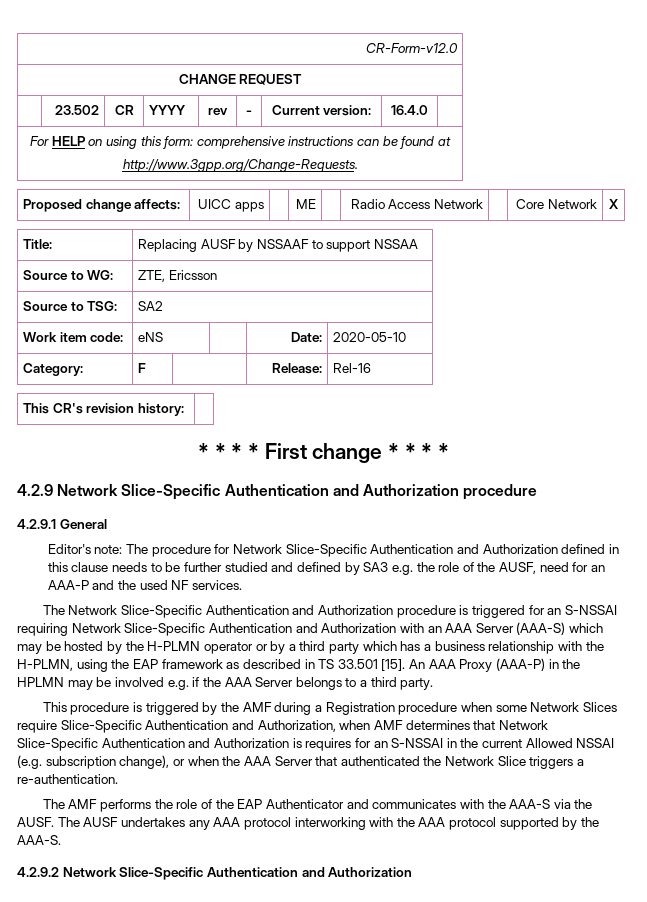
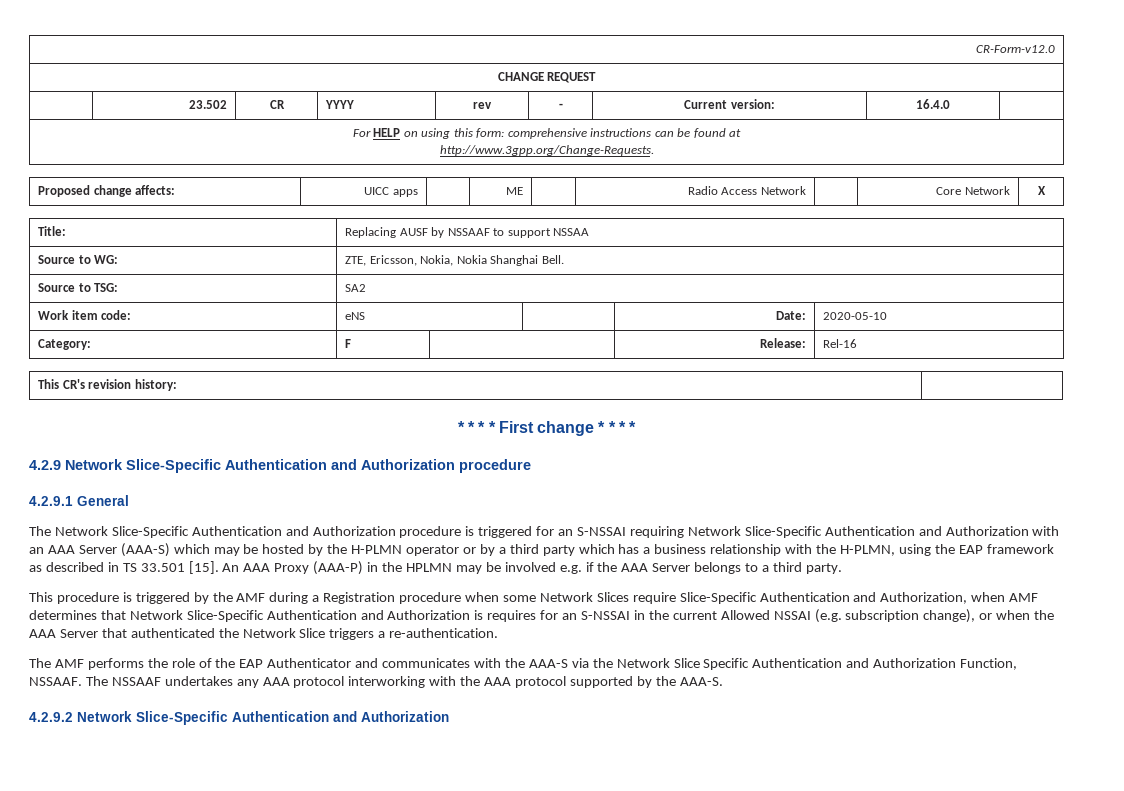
[168,270,217,280] Ericsson -> [369,255,564,266] Ericsson, Nokia, Nokia Shanghai Bell.
[47,544,619,557] [47,562,606,575] [47,580,243,590] // Editor's note: The procedure for Network Slice-Specific Authentication and Authorization defined in this clause needs to be further studied and defined by SA3 e.g. the role of the AUSF, need for an AAA-P and the used NF services. -> (129, 500) none
[17,817,119,827] AUSF. The AUSF -> [616,658,1018,670] [29,676,161,686] Network Slice Specific Authentication and Authorization Function, NSSAAF. The NSSAAF

